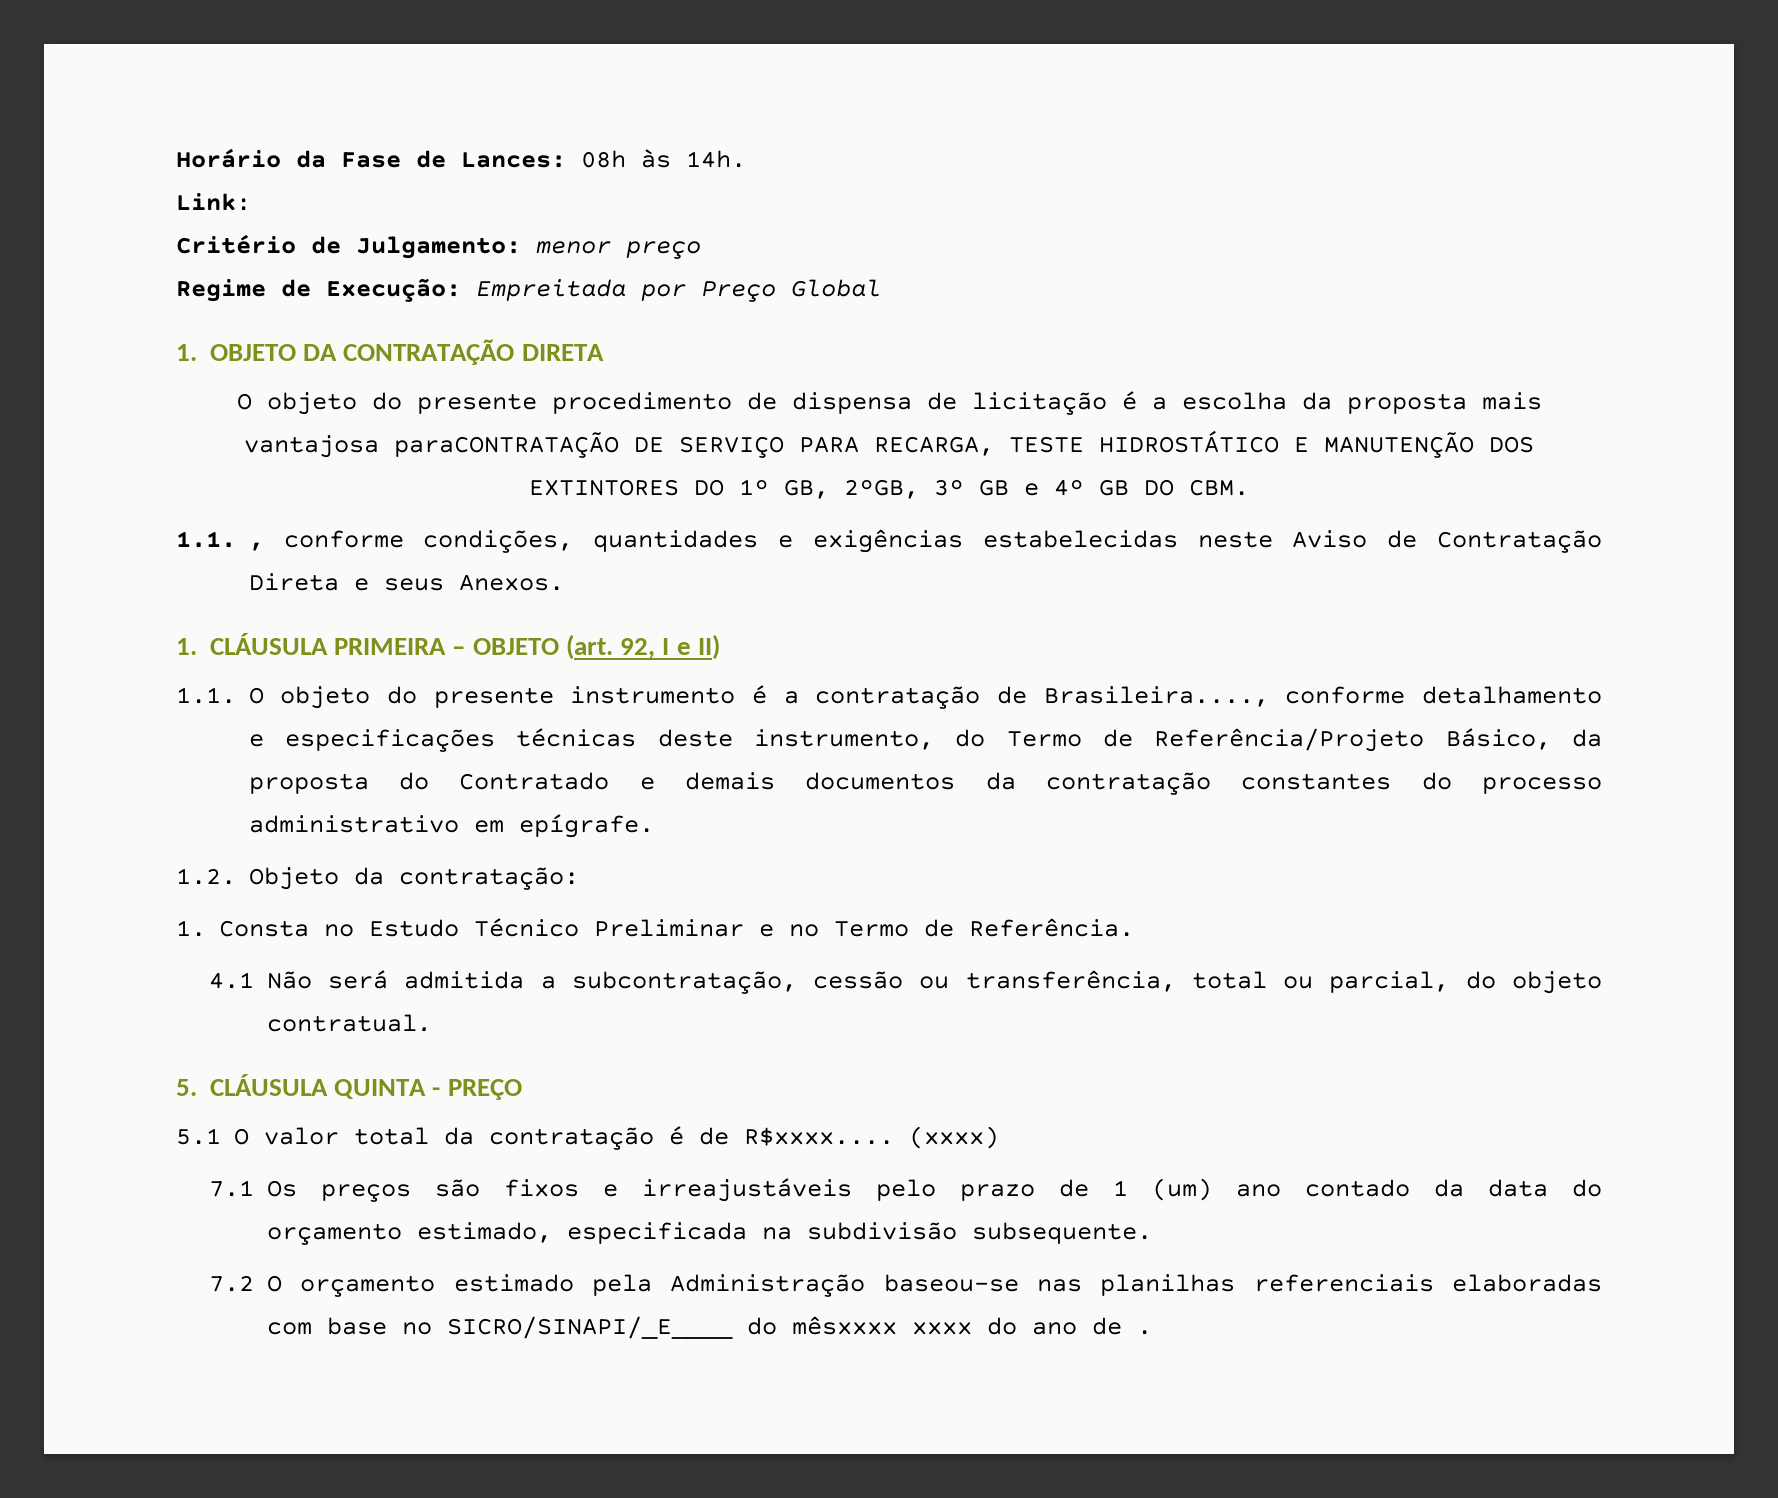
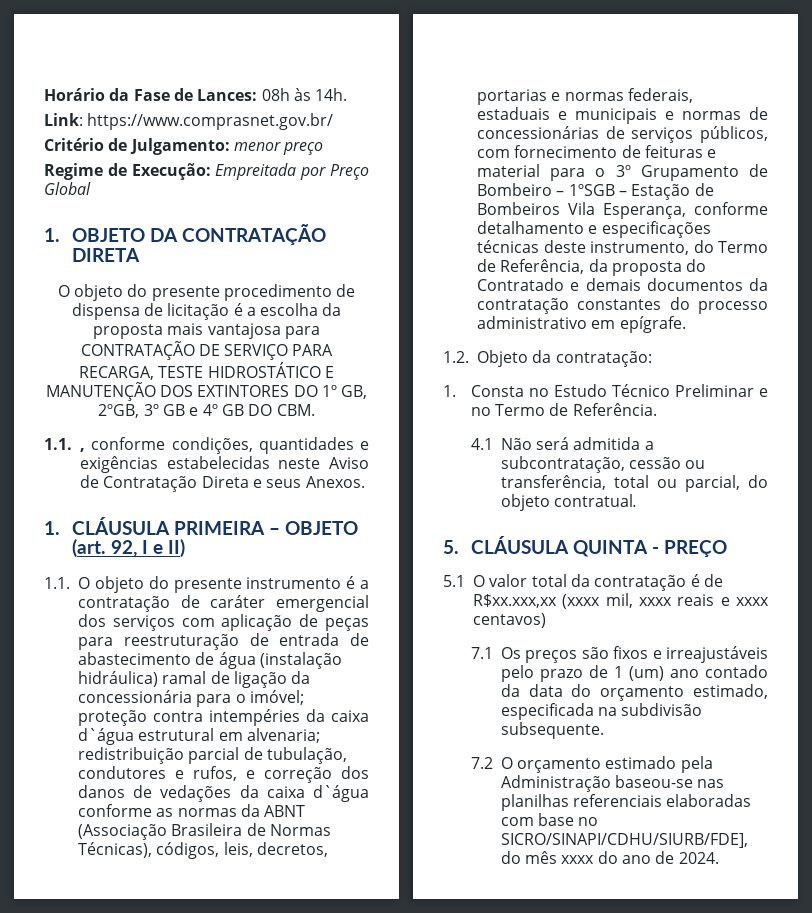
(251, 202) none -> [87,113,334,130] https://www.comprasnet.gov.br/
[394,432,619,458] paraCONTRATAÇÃO -> [284,326,320,339] [80,341,195,360] para CONTRATAÇÃO
[1043,686,1269,707] Brasileira...., -> [210,595,370,612] [78,614,370,631] [78,633,369,650] [78,652,342,669] [78,671,311,688] [78,690,304,707] [78,709,369,726] [78,728,320,745] [78,747,347,764] [78,766,369,783] [78,785,369,802] [78,804,306,817] [78,823,331,840] [78,842,328,859] [477,88,693,105] [477,107,768,124] [477,126,768,143] [477,145,717,158] [477,164,768,181] [477,183,714,200] [477,202,686,219] caráter emergencial dos serviços com aplicação de peças para reestruturação de entrada de abastecimento de água (instalação hidráulica) ramal de ligação da concessionária para o imóvel; proteção contra intempéries da caixa d`água estrutural em alvenaria; redistribuição parcial de tubulação, condutores e rufos, e correção dos danos de vedações da caixa d`água conforme as normas da ABNT (Associação Brasileira de Normas Técnicas), códigos, leis, decretos, portarias e normas federais, estaduais e municipais e normas de concessionárias de serviços públicos, com fornecimento de feituras e material para o 3º Grupamento de Bombeiro – 1ºSGB – Estação de Bombeiros Vila Esperança,
[1154,728,1551,752] Referência/Projeto Básico, -> [500,259,585,274] Referência,
[743,1126,999,1149] R$xxxx.... (xxxx) -> [473,593,769,609] [473,613,546,628] R$xx.xxx,xx (xxxx mil, xxxx reais e xxxx centavos)
[446,1316,897,1339] SICRO/SINAPI/_E____ do mêsxxxx -> [500,833,748,848] [500,851,558,864] SICRO/SINAPI/CDHU/SIURB/FDE], do mês
[1136,1330,1152,1335] . -> [678,852,719,864] 2024.

